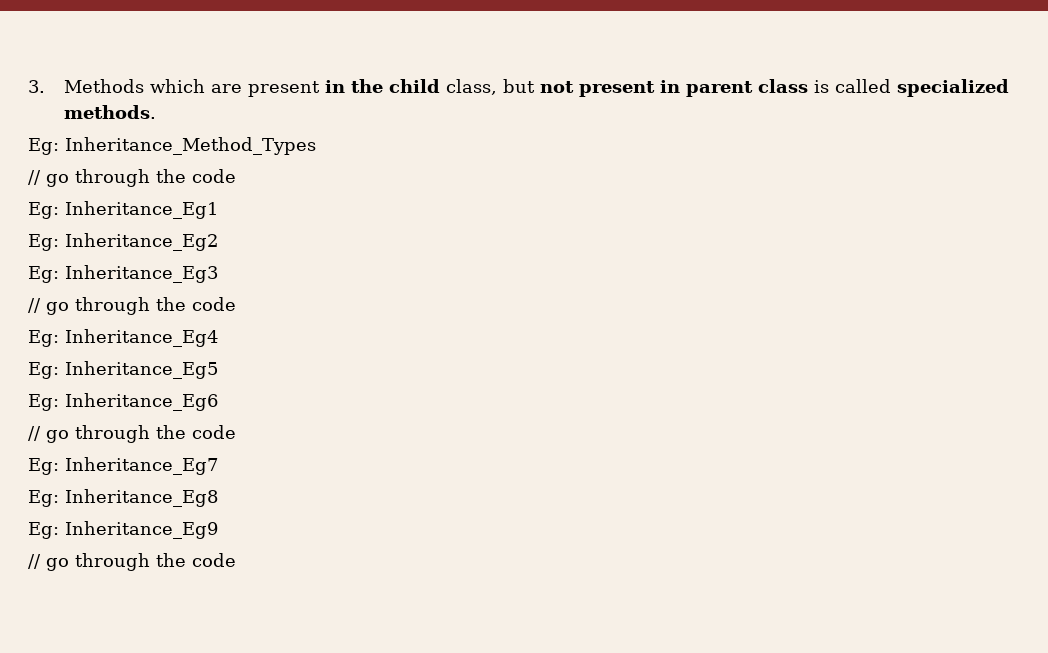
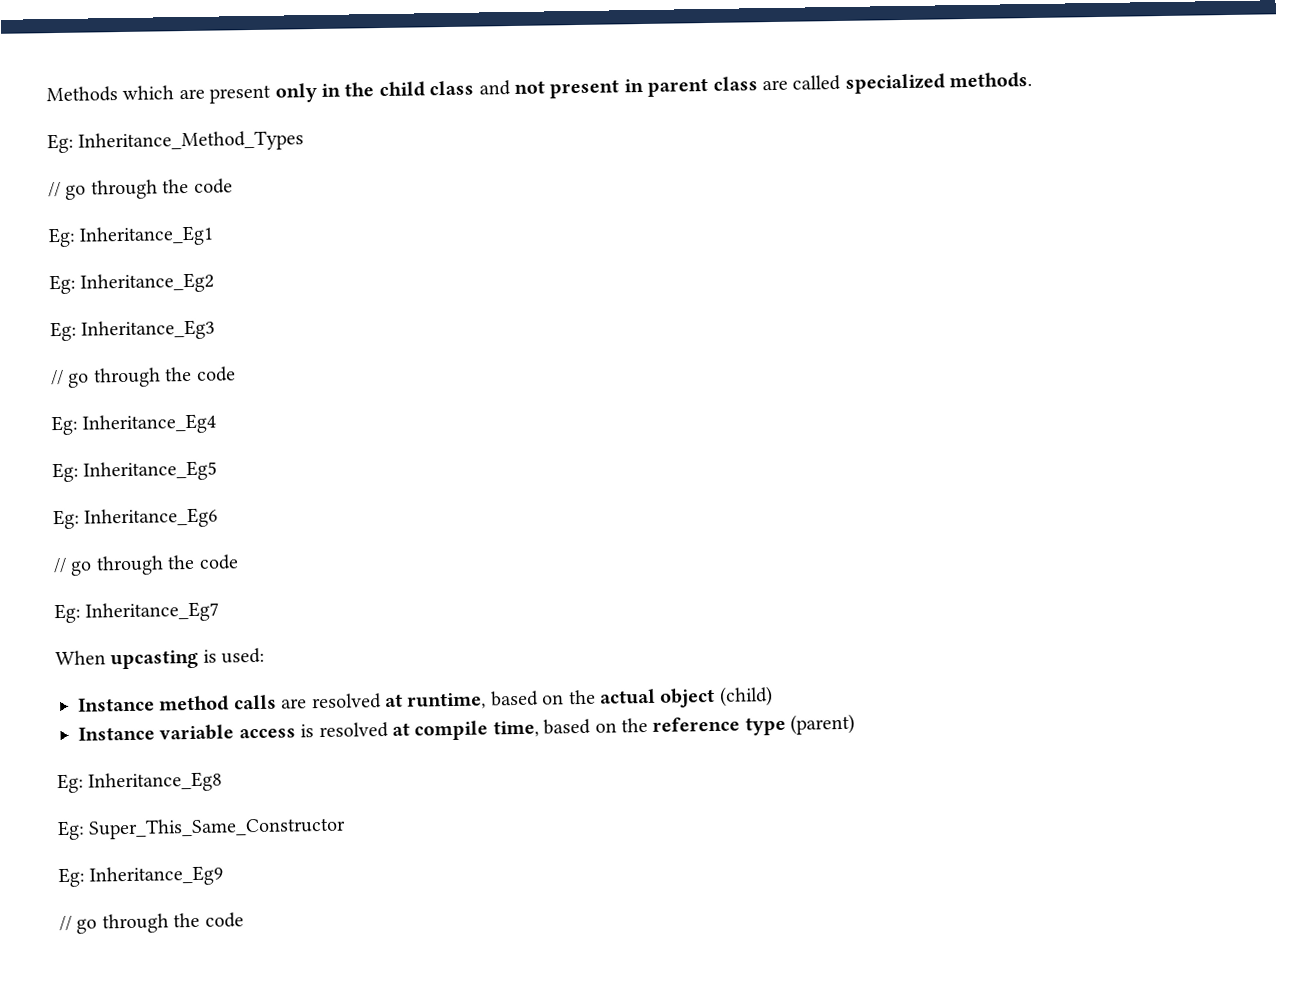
[28,80,45,93] 3. -> (46, 94) none
(320, 89) none -> [274,82,318,103] only
[445,79,535,95] class, but -> [429,80,511,96] class and
[813,80,829,93] is -> [761,79,788,91] are
(218, 466) none -> [55,647,266,670] [78,686,773,712] [78,713,856,741] // When upcasting is used: // Instance method calls are resolved at runtime, based on the actual object (child) // Instance variable access is resolved at compile time, based on the reference type (parent)
(218, 498) none -> [57,816,347,841] // Eg: Super_This_Same_Constructor

